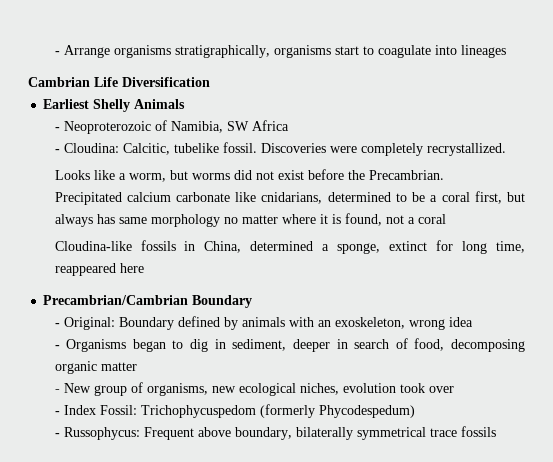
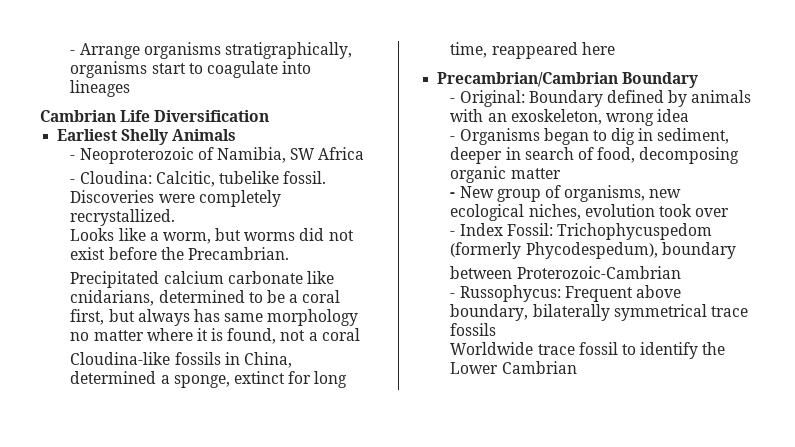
[318,405,415,418] Phycodespedum) -> [525,242,736,259] [450,266,681,279] Phycodespedum), boundary // between Proterozoic-Cambrian
(496, 431) none -> [450,342,726,359] [450,361,577,374] // Worldwide trace fossil to identify the Lower Cambrian

